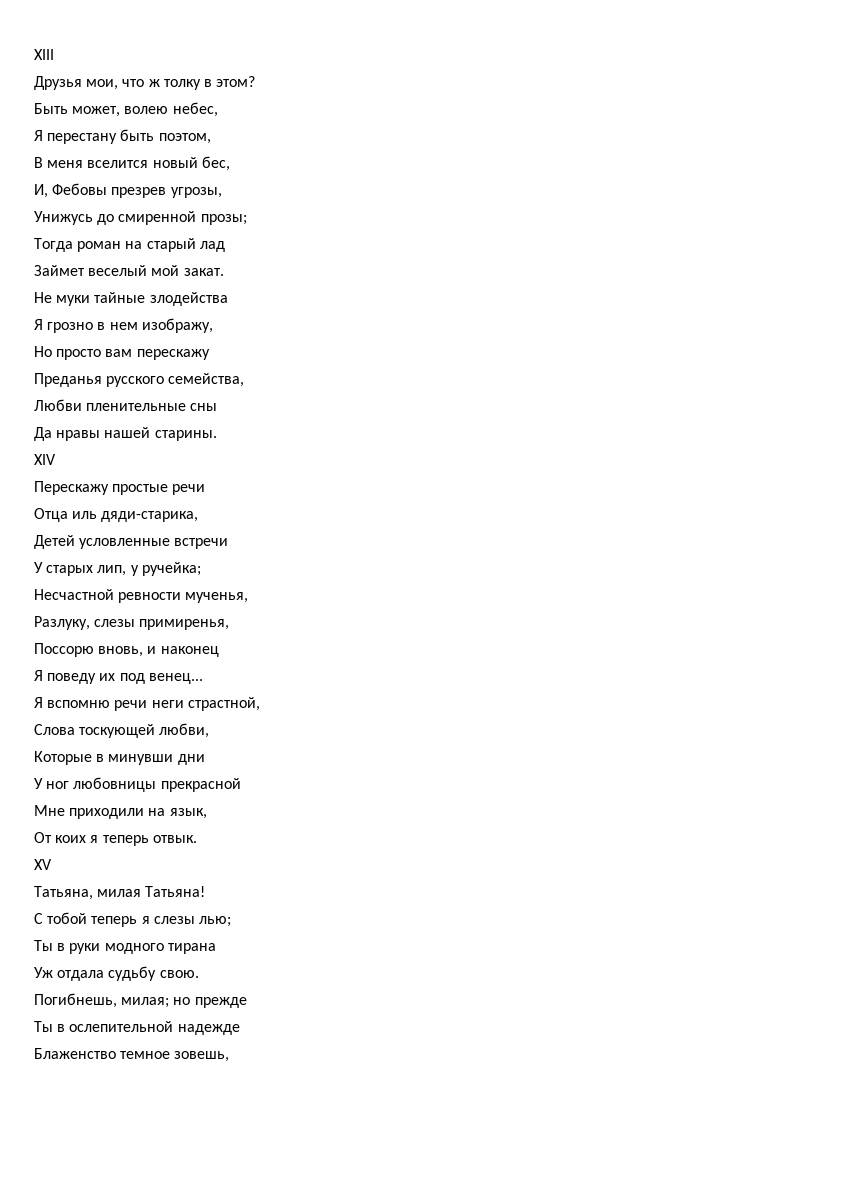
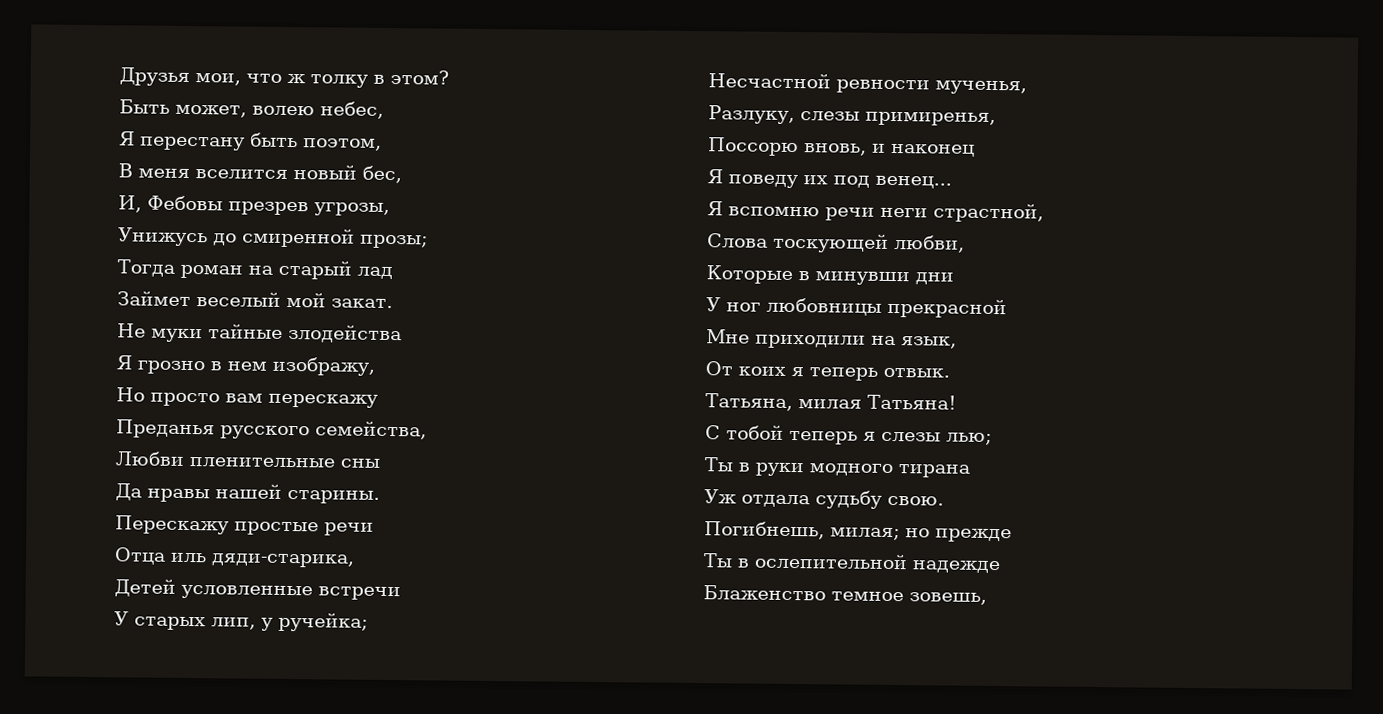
[34,49,54,60] XIII // -> (119, 76) none
[34,454,56,465] // XIV -> (380, 496) none
[34,859,52,870] // XV -> (950, 372) none

